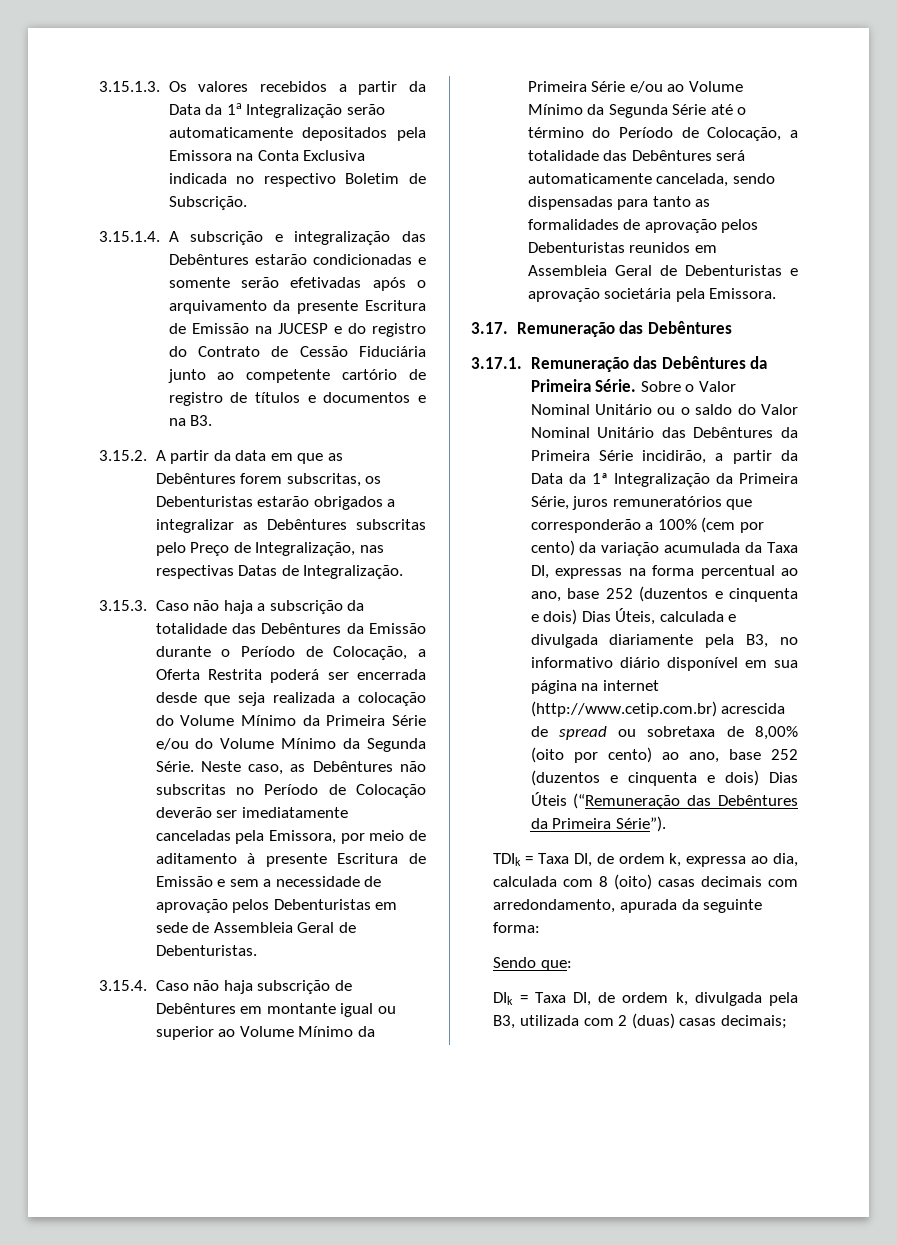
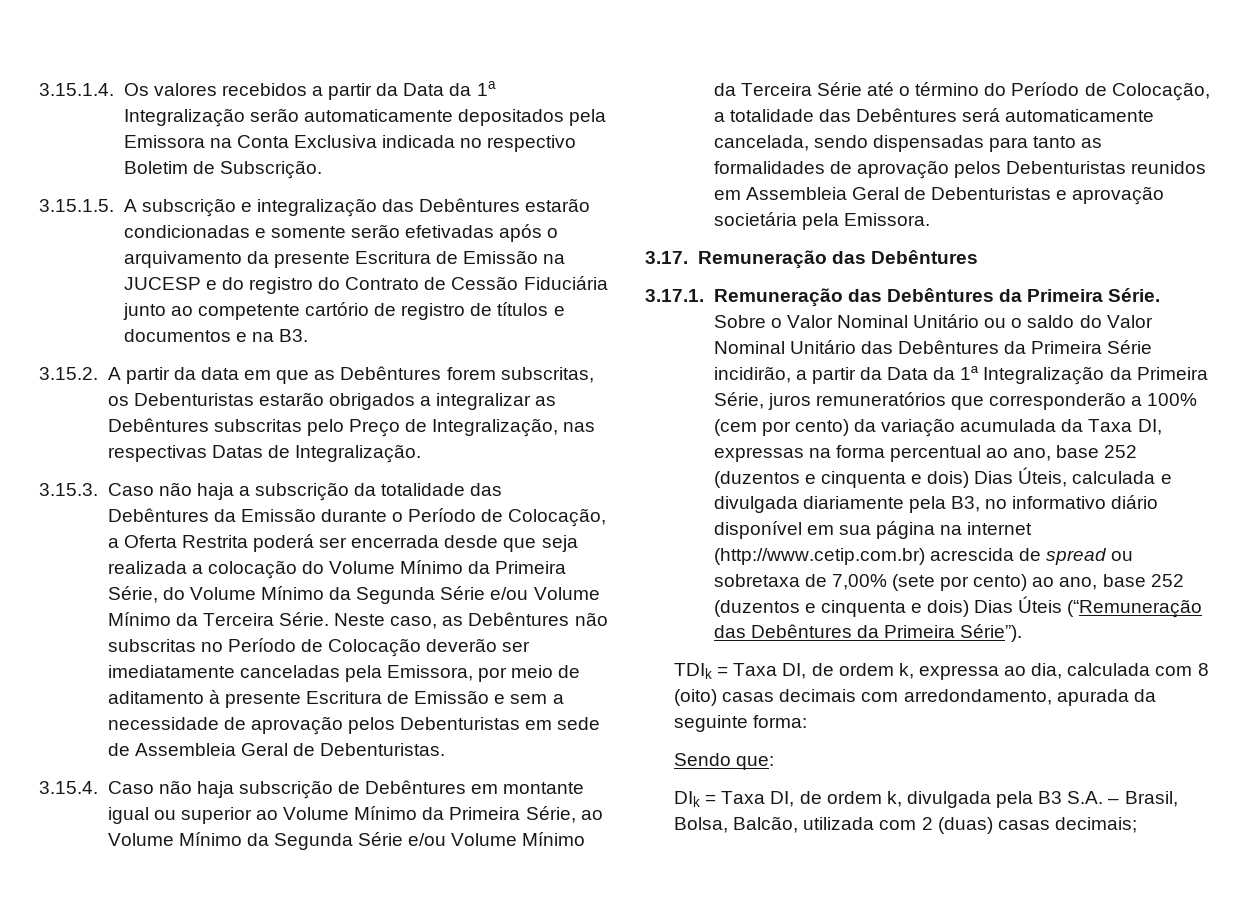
[99,81,160,92] 3.15.1.3. -> [39,83,114,96] 3.15.1.4.
[99,231,160,242] 3.15.1.4. -> [39,199,114,212] 3.15.1.5.
[391,715,426,726] [155,738,189,750] Série e/ou -> [107,586,158,603] Série,
(426, 745) none -> [440,586,600,600] [107,612,274,626] Série e/ou Volume Mínimo da Terceira
[591,81,663,93] Série e/ou -> [525,806,576,823] Série,
(707, 109) none -> [408,832,586,846] [713,82,862,96] e/ou Volume Mínimo da Terceira Série
[755,726,798,740] [530,747,564,763] 8,00% (oito -> [831,574,935,591] 7,00% (sete
[493,1015,516,1029] B3, -> [1038,791,1178,807] [674,816,799,833] B3 S.A. – Brasil, Bolsa, Balcão,

